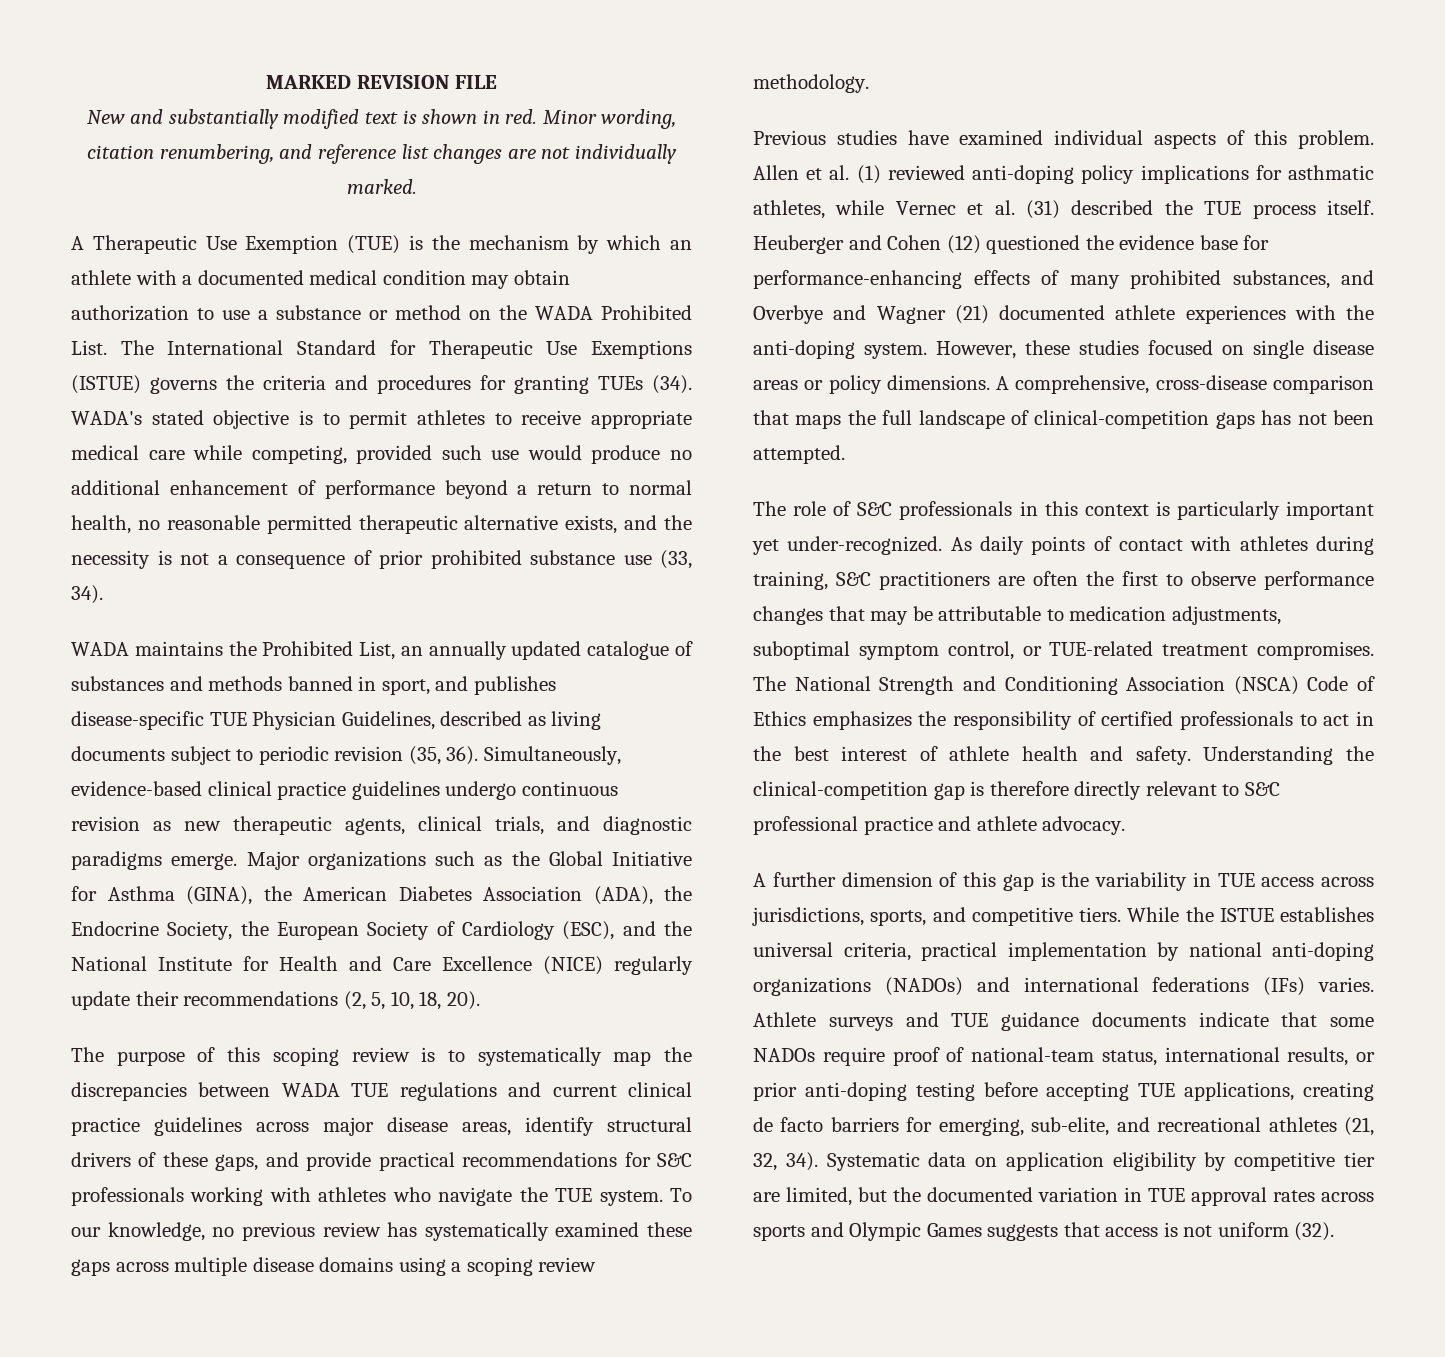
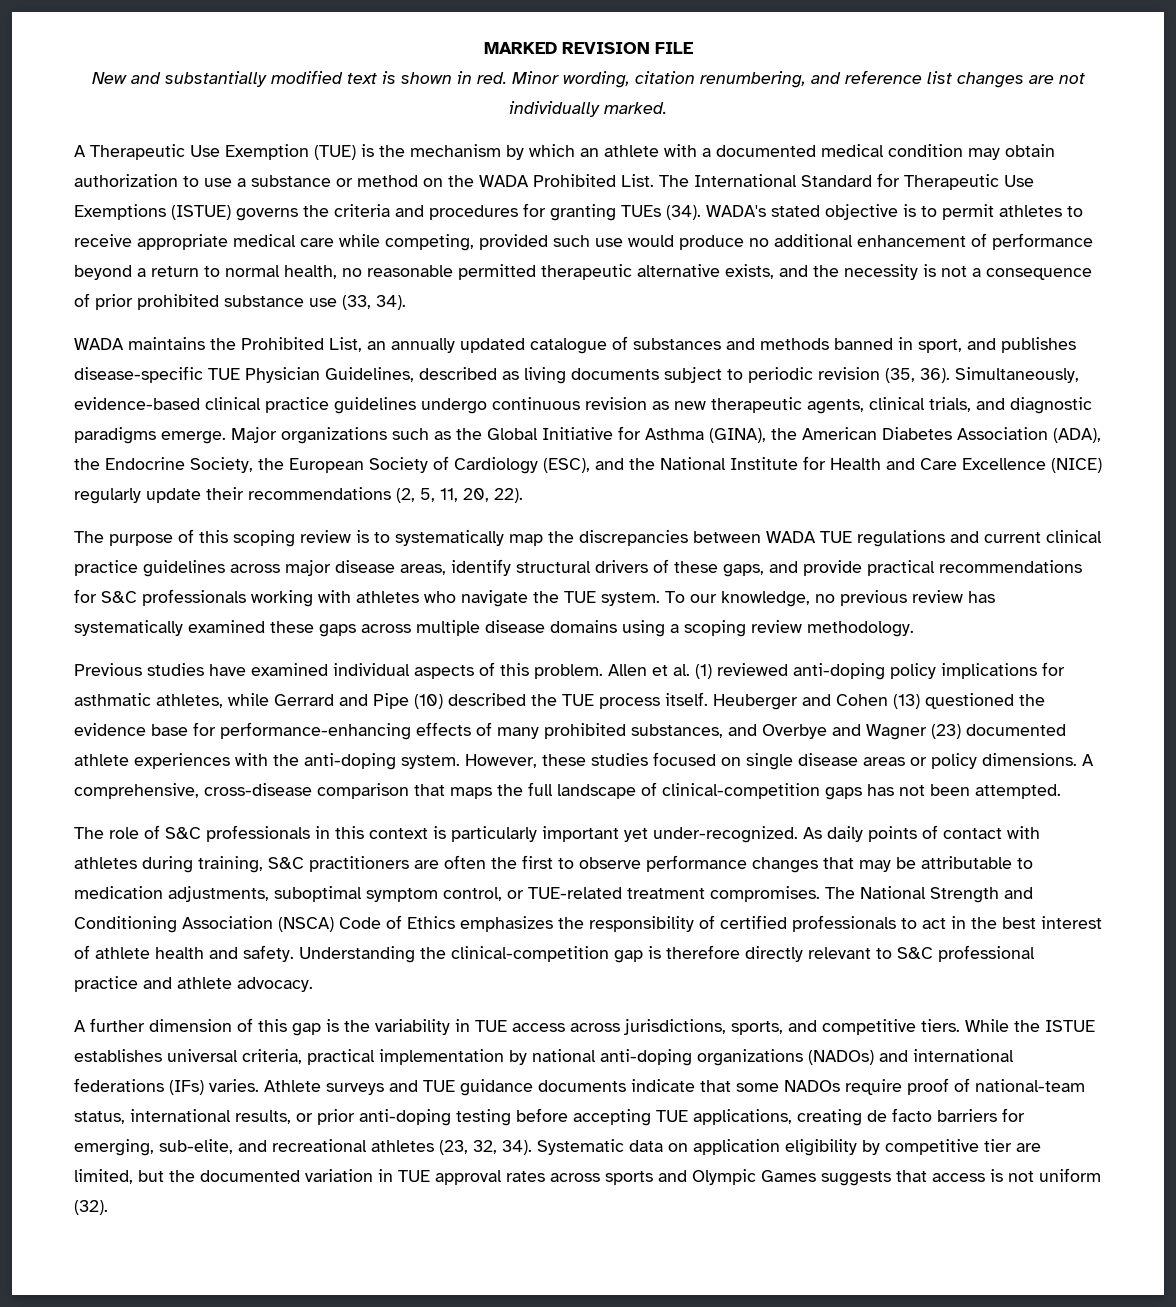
[390,991,480,1010] 10, 18, 20). -> [440,488,523,503] 11, 20, 22).
[895,200,1060,219] Vernec et al. (31) -> [274,693,443,709] Gerrard and Pipe (10)
[946,235,981,254] (12) -> [893,694,920,709] (13)
[954,305,989,324] (21) -> [931,724,961,739] (23)
[1344,1117,1374,1136] (21, -> [439,1140,468,1155] (23,

